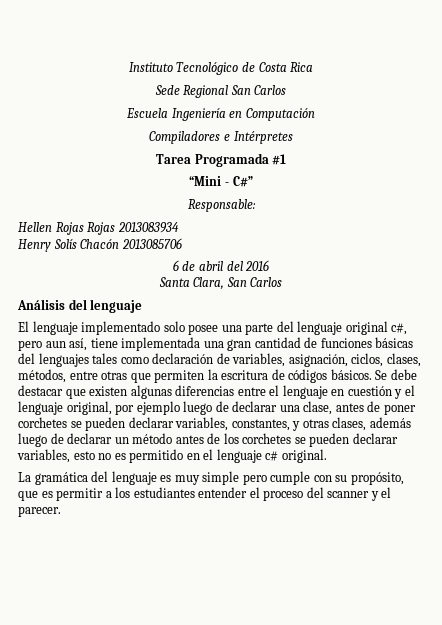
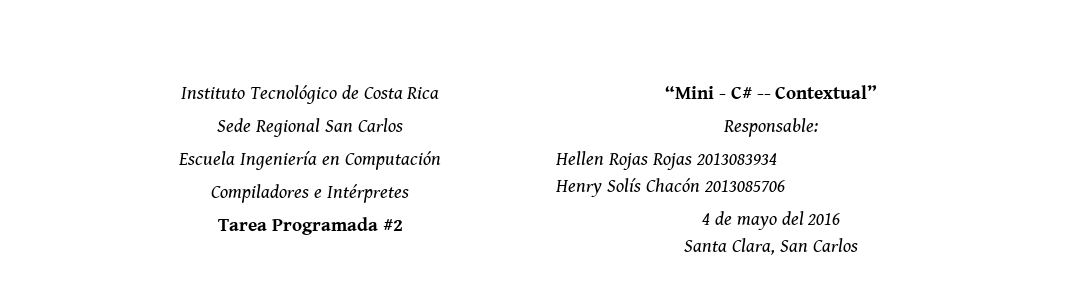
[272,154,287,165] #1 -> [382,219,403,231] #2
[232,176,253,187] C#” -> [730,85,878,99] C# -- Contextual”
[172,260,223,271] 6 de abril -> [701,211,777,230] 4 de mayo
[17,299,143,313] [18,321,408,335] [18,337,414,351] [18,353,421,367] [18,369,417,383] [18,385,415,399] [18,401,416,415] [18,417,411,431] [18,433,398,447] [17,449,327,463] [18,471,404,485] [18,487,392,501] [18,506,61,517] // Análisis del lenguaje // El lenguaje implementado solo posee una parte del lenguaje original c#, pero aun así, tiene implementada una gran cantidad de funciones básicas del lenguajes tales como declaración de variables, asignación, ciclos, clases, métodos, entre otras que permiten la escritura de códigos básicos. Se debe destacar que existen algunas diferencias entre el lenguaje en cuestión y el lenguaje original, por ejemplo luego de declarar una clase, antes de poner corchetes se pueden declarar variables, constantes, y otras clases, además luego de declarar un método antes de los corchetes se pueden declarar variables, esto no es permitido en el lenguaje c# original. // La gramática del lenguaje es muy simple pero cumple con su propósito, que es permitir a los estudiantes entender el proceso del scanner y el parecer. -> (858, 245) none

